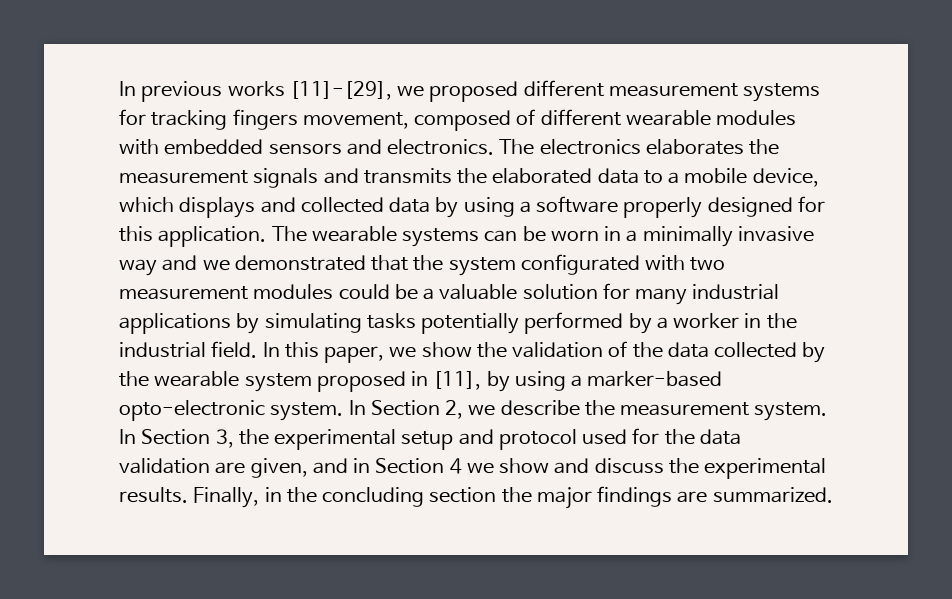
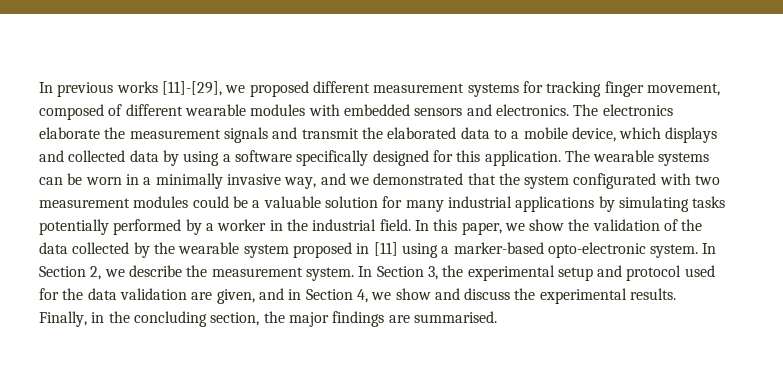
[232,109,298,130] fingers -> [604,81,644,97] finger
[645,139,744,155] elaborates -> [39,127,100,139] elaborate
[363,168,452,184] transmits -> [301,128,359,139] transmit
[623,197,703,218] properly -> [296,150,369,166] specifically
[119,259,157,276] way -> [284,177,317,189] way,
[433,371,510,392] [11], by -> [373,242,398,256] [11]
[449,458,462,474] 4 -> [356,289,368,303] 4,
[429,487,497,503] section -> [210,312,260,326] section,
[712,487,833,503] summarized. -> [413,311,497,323] summarised.

